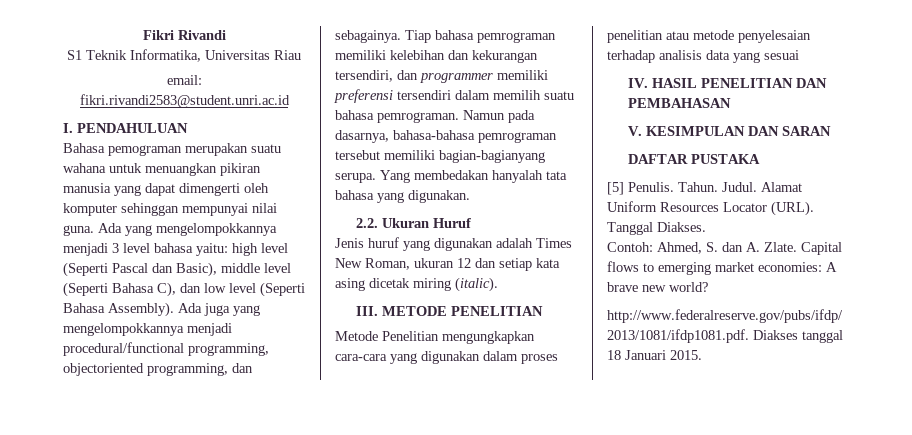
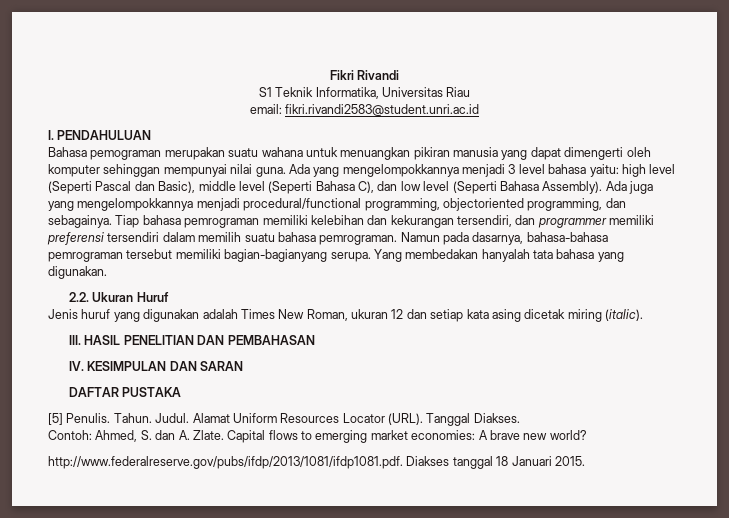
[381,306,543,316] [335,331,535,344] [335,351,558,364] [607,30,811,43] [607,50,799,63] [627,78,648,88] METODE PENELITIAN // Metode Penelitian mengungkapkan cara-cara yang digunakan dalam proses penelitian atau metode penyelesaian terhadap analisis data yang sesuai // IV. -> (82, 340) none
[627,126,642,136] V. -> [69,361,85,371] IV.

